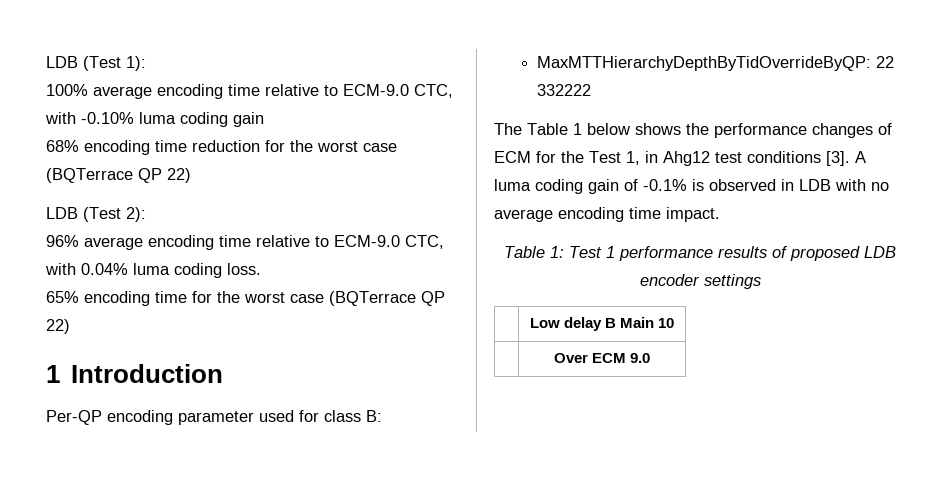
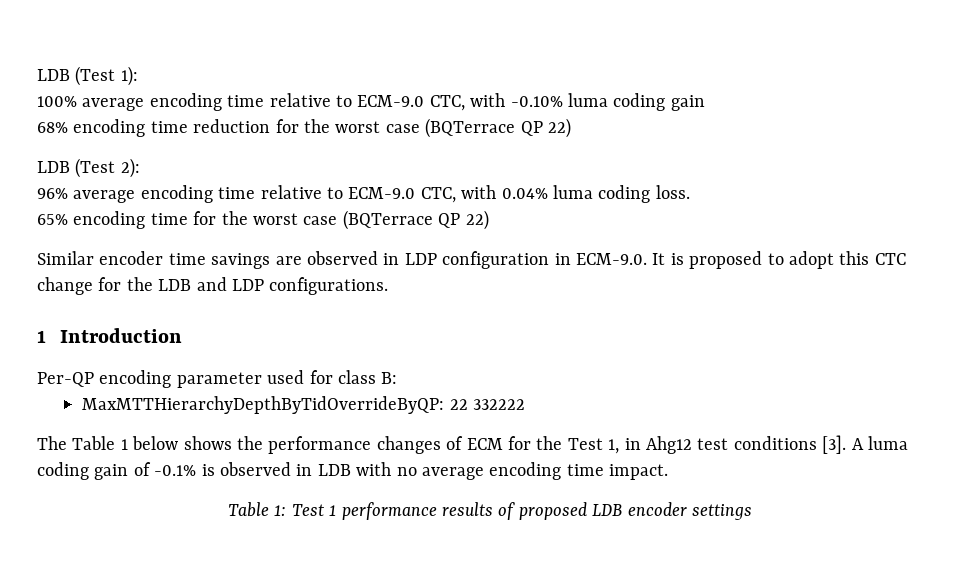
(70, 326) none -> [37,251,906,269] [37,277,389,295] // Similar encoder time savings are observed in LDP configuration in ECM-9.0. It is proposed to adopt this CTC change for the LDB and LDP configurations.
[529,317,675,331] [553,353,651,363] // | Low delay B Main 10 // | Over ECM 9.0 -> (752, 512) none

